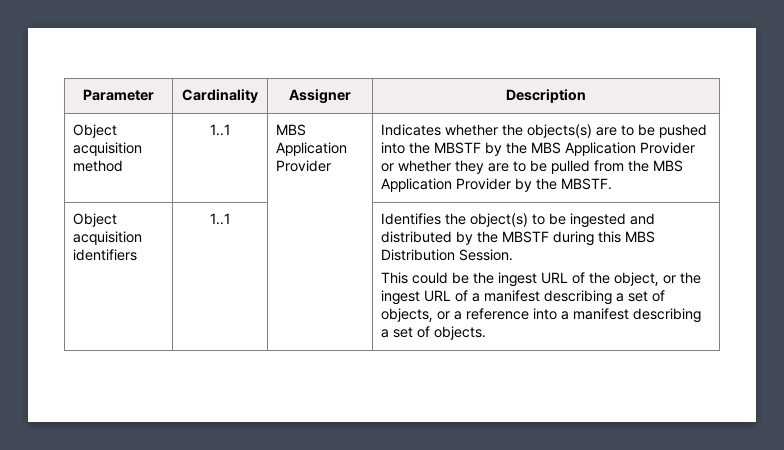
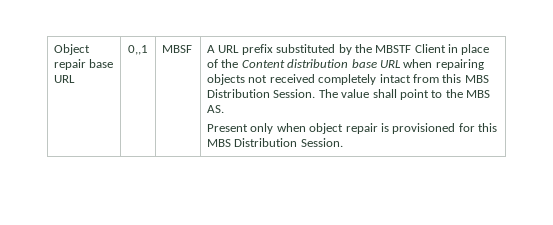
[83,89,154,101] [182,89,258,103] [289,89,351,104] [506,89,586,103] [73,124,118,138] [73,142,143,156] [73,160,124,172] [210,124,230,136] [276,124,307,136] [276,142,348,156] [276,160,332,172] [381,124,708,138] [381,142,696,156] [381,160,684,174] [381,178,613,192] [73,213,118,227] [73,231,143,245] [73,249,138,261] [210,213,230,225] [381,213,656,228] [381,231,656,246] [381,249,514,261] [381,272,702,287] [381,290,666,305] [381,308,702,323] [381,326,487,340] Parameter | Cardinality | Assigner | Description // Object acquisition method | 1..1 | MBS Application Provider | Indicates whether the objects(s) are to be pushed into the MBSTF by the MBS Application Provider or whether they are to be pulled from the MBS Application Provider by the MBSTF. // Object acquisition identifiers | 1..1 | | Identifies the object(s) to be ingested and distributed by the MBSTF during this MBS Distribution Session. // This could be the ingest URL of the object, or the ingest URL of a manifest describing a set of objects, or a reference into a manifest describing a set of objects. -> [54,44,91,55] [54,59,114,70] [54,75,76,83] [128,45,148,55] [162,45,193,53] [207,44,490,55] [207,59,484,70] [207,74,489,85] [207,89,491,100] [207,105,225,113] [207,123,498,134] [207,138,343,147] Object repair base URL | 0,,1 | MBSF | A URL prefix substituted by the MBSTF Client in place of the Content distribution base URL when repairing objects not received completely intact from this MBS Distribution Session. The value shall point to the MBS AS. // Present only when object repair is provisioned for this MBS Distribution Session.

